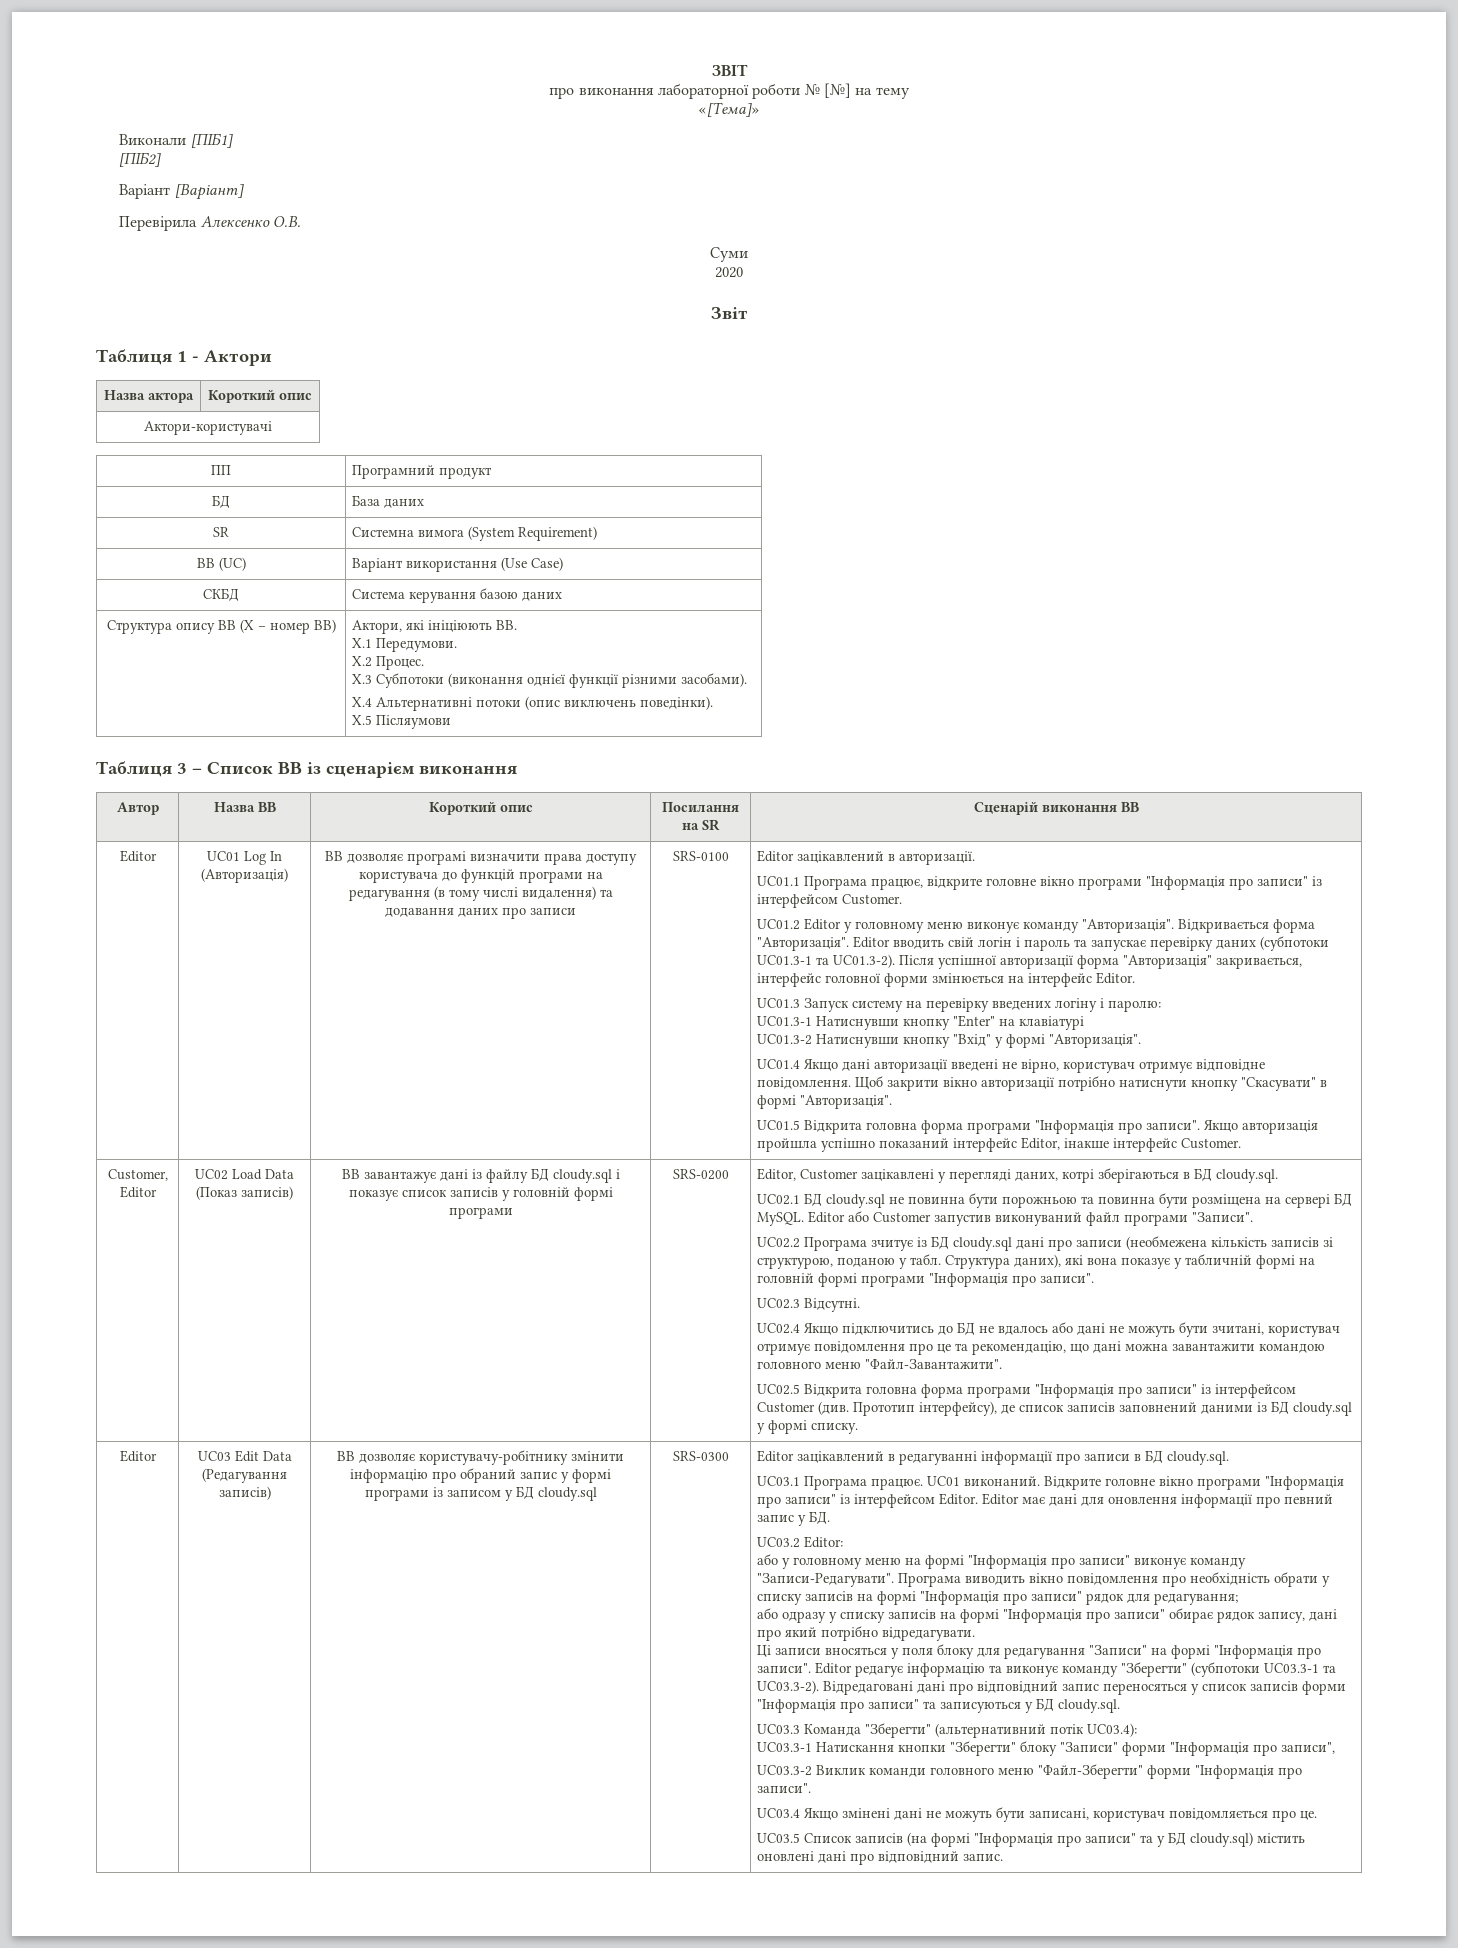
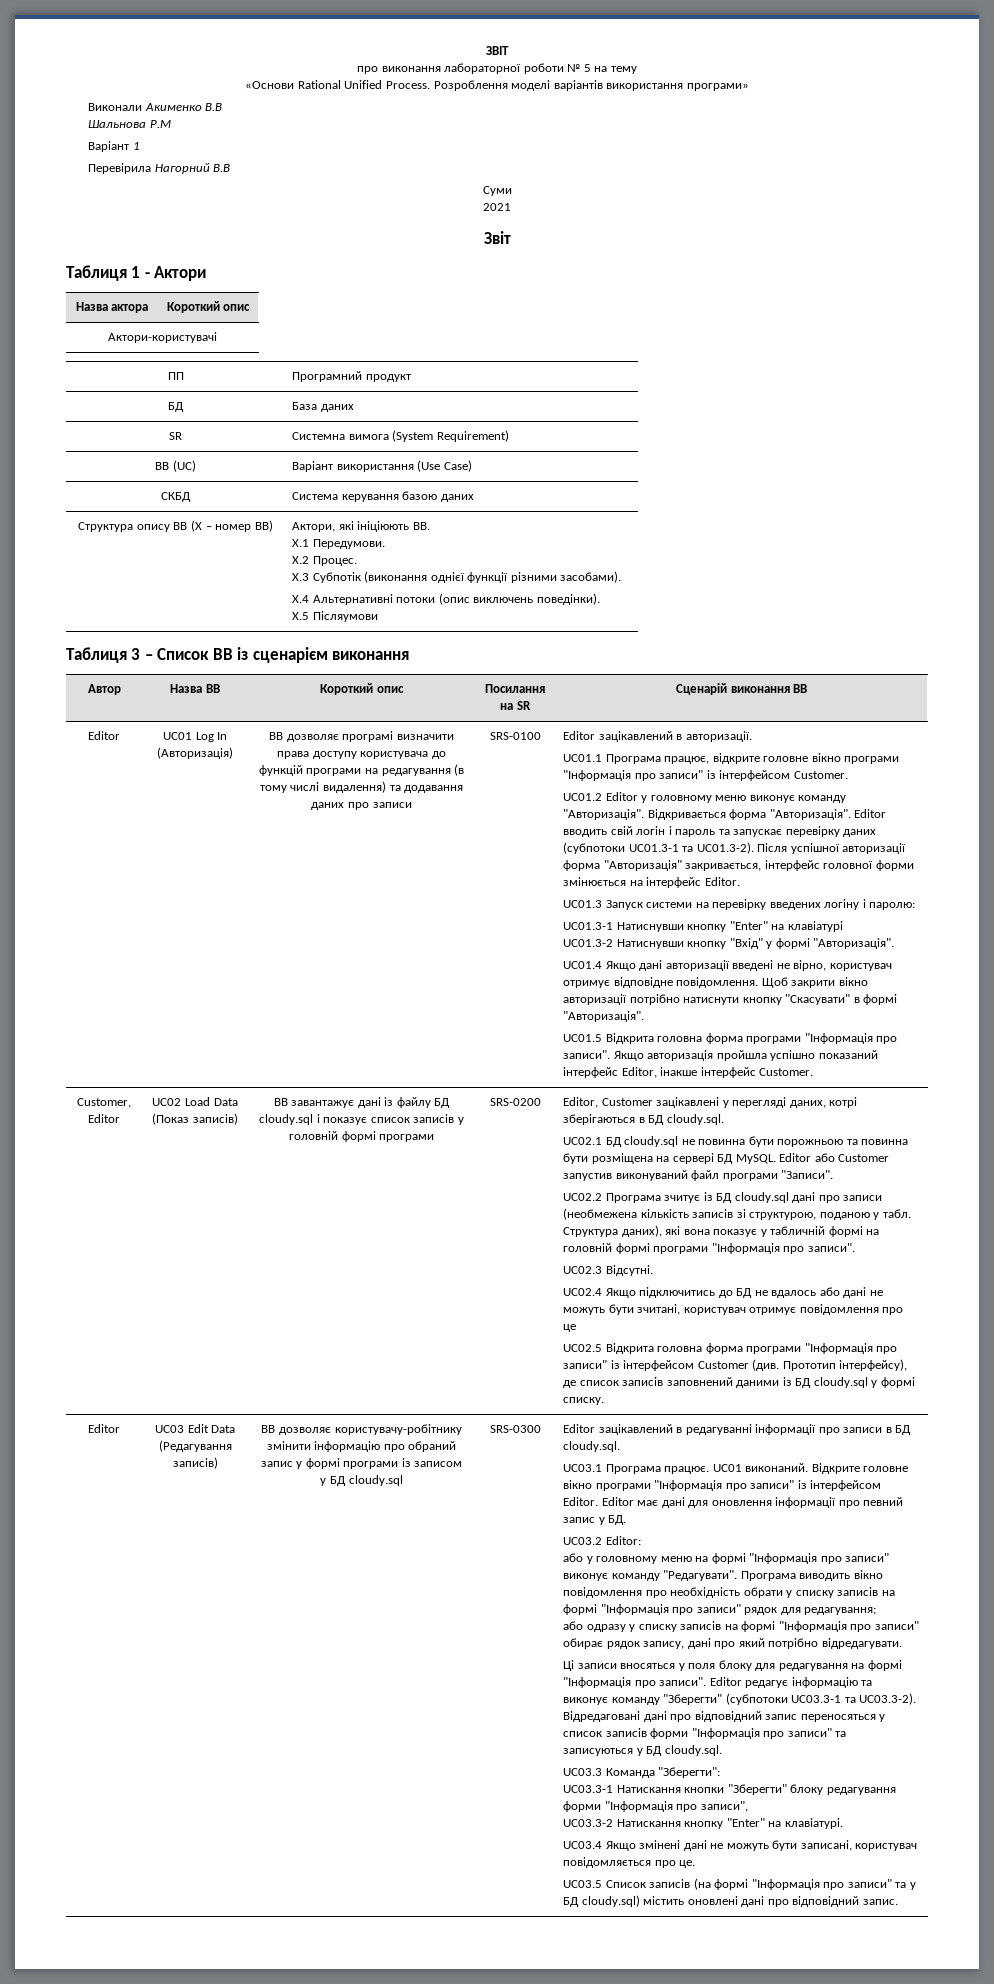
[823,83,851,98] [№] -> [583,64,591,72] 5
[698,102,760,117] [119,133,233,148] [119,152,162,167] [119,184,244,200] «[Тема]» // Виконали [ПІБ1] // [ПІБ2] // Варіант [Варіант] -> [245,80,749,91] [88,103,223,111] [88,120,171,128] [88,141,140,152] «Основи Rational Unified Process. Розроблення моделі варіантів використання програми» // Виконали Акименко В.В // Шальнова Р.М // Варіант 1
[200,216,301,228] Алексенко О.В. -> [154,163,231,174] Нагорний В.В
[715,267,743,278] 2020 -> [483,203,511,211] 2021
[375,673,444,688] Субпотоки -> [312,572,361,583] Субпотік
[851,1000,903,1012] систему -> [646,902,693,908] системи
[954,1341,1325,1355] [756,1359,1002,1369] та рекомендацію, що дані можна завантажити командою головного меню "Файл-Завантажити". -> (577, 1328) none
[756,1573,894,1587] "Записи-Редагувати". -> [663,1570,738,1581] "Редагувати".
[1088,1645,1147,1655] "Записи" -> (848, 1667) none
[864,1723,1137,1738] "Зберегти" (альтернативний потік UC03.4): -> [658,1767,721,1778] "Зберегти":
[1059,1742,1118,1752] "Записи" -> [826,1787,896,1795] редагування
[815,1764,1302,1779] [756,1783,811,1793] Виклик команди головного меню "Файл-Зберегти" форми "Інформація про записи". -> [616,1818,843,1829] Натискання кнопку "Enter" на клавіатурі.

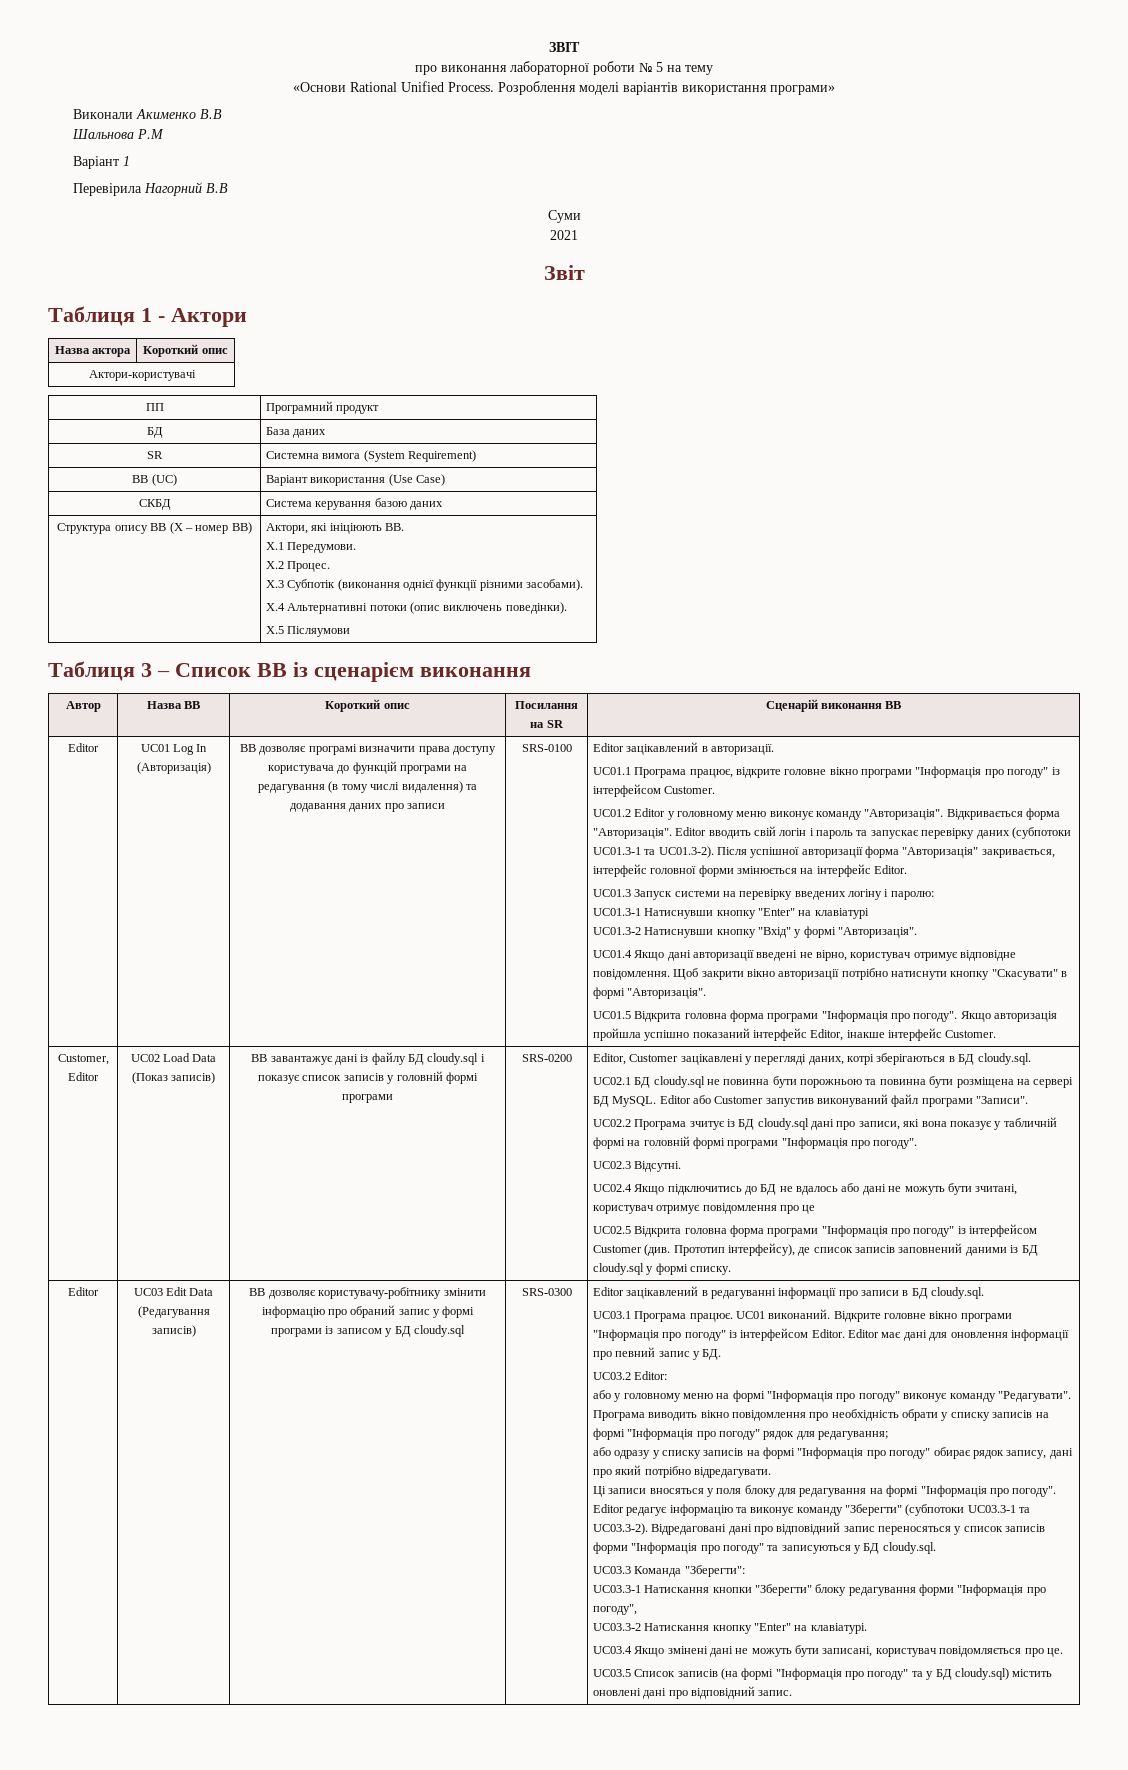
[659,770,704,779] записи" -> [1007,767,1049,778] погоду"
[563,1050,611,1059] записи". -> [913,1011,958,1022] погоду".
[843,1195,883,1201] [563,1208,911,1220] [563,1225,662,1237] записи (необмежена кількість записів зі структурою, поданою у табл. Структура даних), -> [858,1121,900,1130] записи,
[807,1243,855,1252] записи". -> [873,1138,918,1149] погоду".
[563,1360,608,1369] записи" -> [913,1226,955,1237] погоду"
[750,1480,795,1489] записи" -> [684,1330,726,1341] погоду"
[845,1553,890,1562] записи" -> [858,1391,900,1402] погоду"
[696,1604,741,1613] записи" -> [718,1429,760,1440] погоду"
[874,1621,919,1630] записи" -> [889,1448,931,1459] погоду"
[659,1677,707,1686] записи". -> [1012,1486,1057,1497] погоду".
[787,1728,832,1737] записи" -> [722,1543,764,1554] погоду"
[700,1801,748,1812] записи", -> [592,1604,637,1615] погоду",
[847,1879,892,1888] записи" -> [867,1669,909,1680] погоду"

